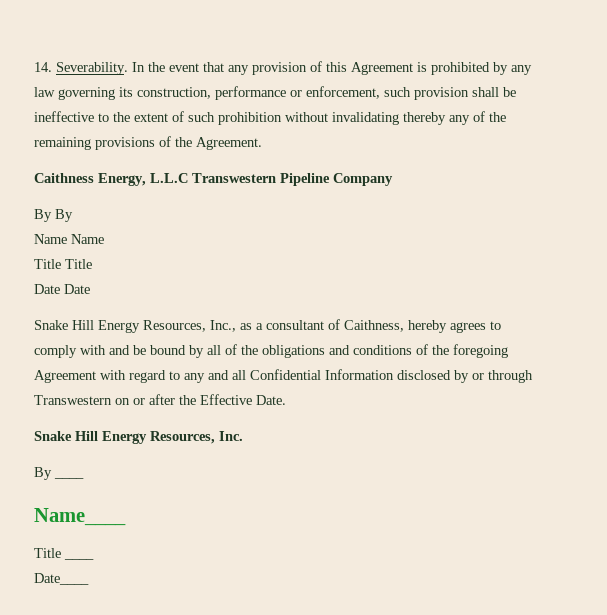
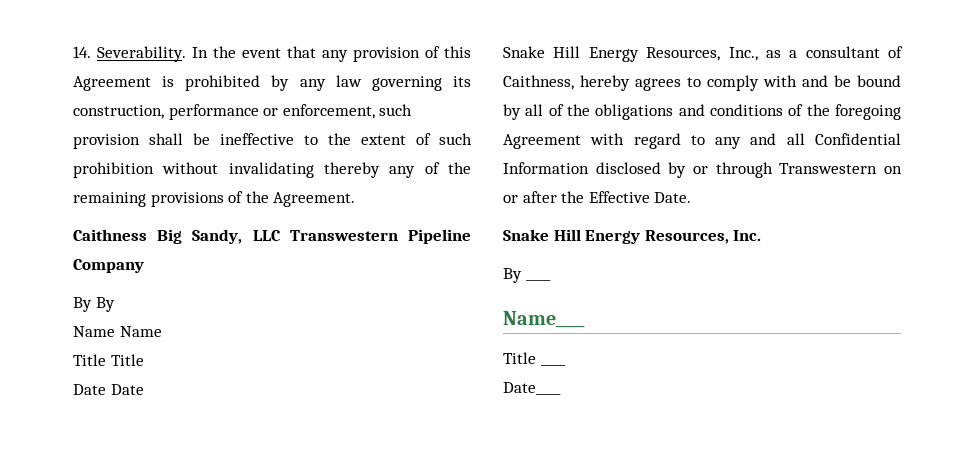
[98,173,188,186] Energy, L.L.C -> [157,229,281,244] Big Sandy, LLC

